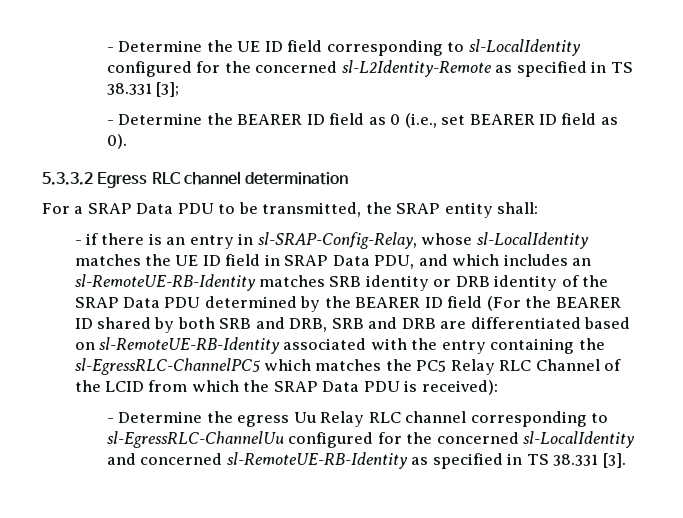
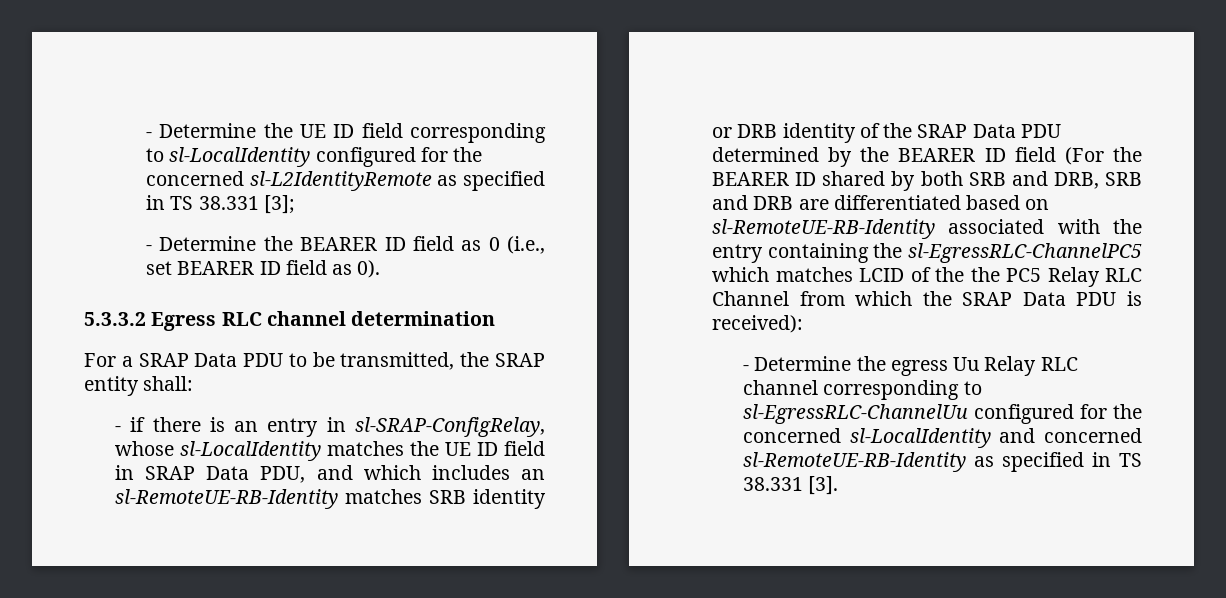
[341,60,492,77] sl-L2Identity-Remote -> [249,171,432,191] sl-L2IdentityRemote
[257,232,417,249] sl-SRAP-Config-Relay, -> [354,417,545,437] sl-SRAP-ConfigRelay,
(382, 365) none -> [859,267,965,282] LCID of the
[604,359,622,371] [74,380,144,392] of the LCID -> (790, 298) none

